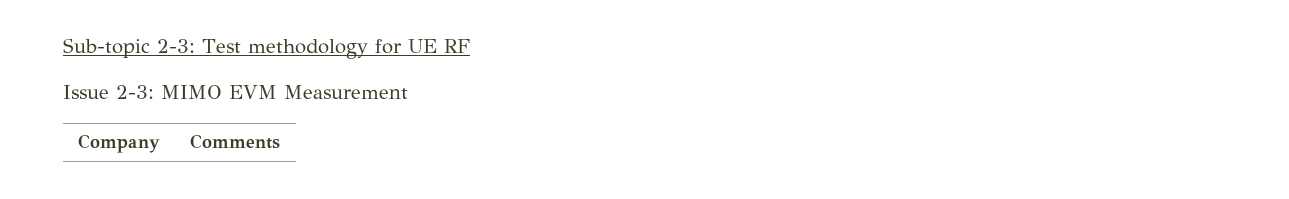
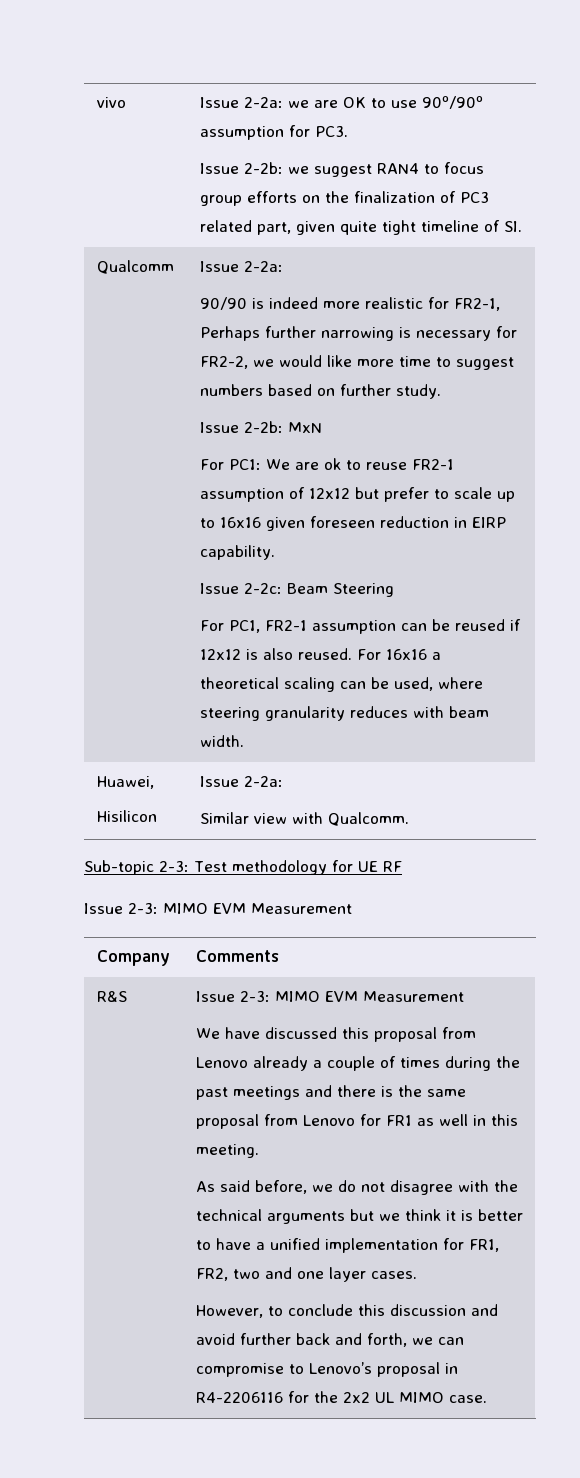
(63, 48) none -> [96,97,126,108] [199,96,483,109] [199,125,348,140] [199,162,484,177] [199,191,489,206] [199,220,522,235] [96,260,174,274] [199,261,283,272] [199,297,500,311] [199,326,517,341] [199,355,514,370] [199,384,441,399] [199,421,322,433] [199,458,454,470] [199,487,515,502] [199,516,506,531] [199,545,275,560] [199,583,394,597] [199,619,521,634] [199,648,441,660] [199,677,483,692] [199,706,489,721] [199,735,244,747] [96,776,154,789] [96,810,157,822] [199,776,283,787] [199,812,409,826] vivo | Issue 2-2a: we are OK to use 90º/90º assumption for PC3. // Issue 2-2b: we suggest RAN4 to focus group efforts on the finalization of PC3 related part, given quite tight timeline of SI. // Qualcomm | Issue 2-2a: // 90/90 is indeed more realistic for FR2-1, Perhaps further narrowing is necessary for FR2-2, we would like more time to suggest numbers based on further study. // Issue 2-2b: MxN // For PC1: We are ok to reuse FR2-1 assumption of 12x12 but prefer to scale up to 16x16 given foreseen reduction in EIRP capability. // Issue 2-2c: Beam Steering // For PC1, FR2-1 assumption can be reused if 12x12 is also reused. For 16x16 a theoretical scaling can be used, where steering granularity reduces with beam width. // Huawei, // Hisilicon | Issue 2-2a: // Similar view with Qualcomm. //
(280, 141) none -> [96,991,127,1002] [195,991,464,1002] [195,1027,476,1042] [195,1056,520,1071] [195,1085,466,1100] [195,1114,518,1129] [195,1144,259,1158] [195,1180,518,1195] [195,1209,523,1224] [195,1238,499,1253] [195,1267,417,1282] [195,1304,498,1318] [195,1333,464,1347] [195,1362,458,1377] [195,1391,487,1403] // R&S | Issue 2-3: MIMO EVM Measurement // We have discussed this proposal from Lenovo already a couple of times during the past meetings and there is the same proposal from Lenovo for FR1 as well in this meeting. // As said before, we do not disagree with the technical arguments but we think it is better to have a unified implementation for FR1, FR2, two and one layer cases. // However, to conclude this discussion and avoid further back and forth, we can compromise to Lenovo’s proposal in R4-2206116 for the 2x2 UL MIMO case.

